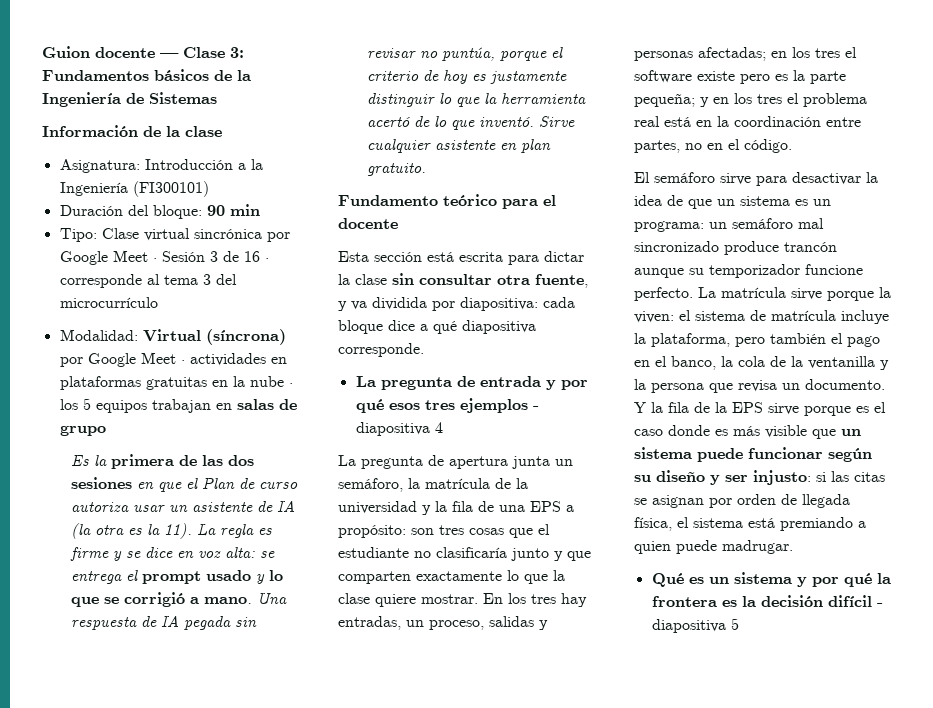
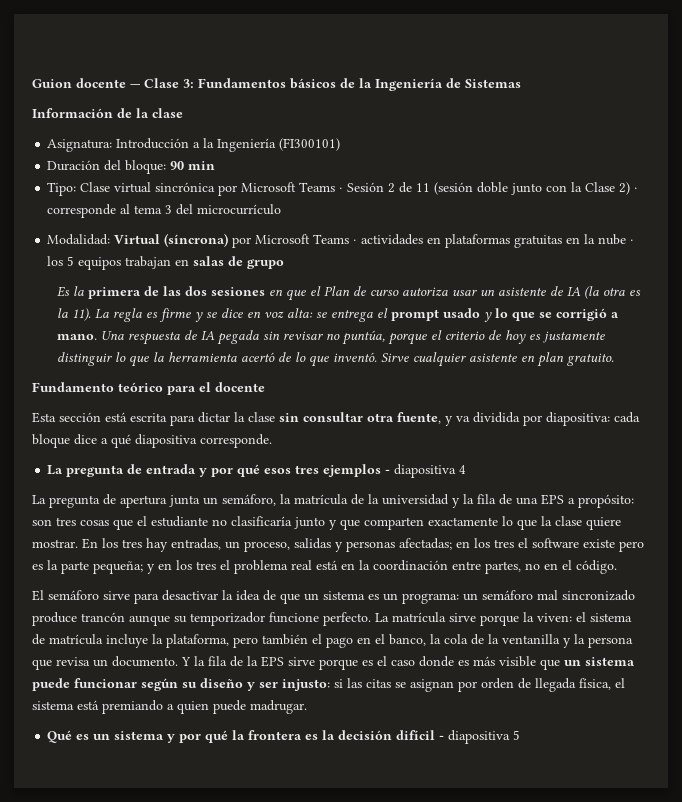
[59,250,260,265] Google Meet · Sesión 3 de 16 -> [241,182,631,195] Microsoft Teams · Sesión 2 de 11 (sesión doble junto con la Clase 2)
[87,352,176,367] Google Meet -> [255,234,350,244] Microsoft Teams

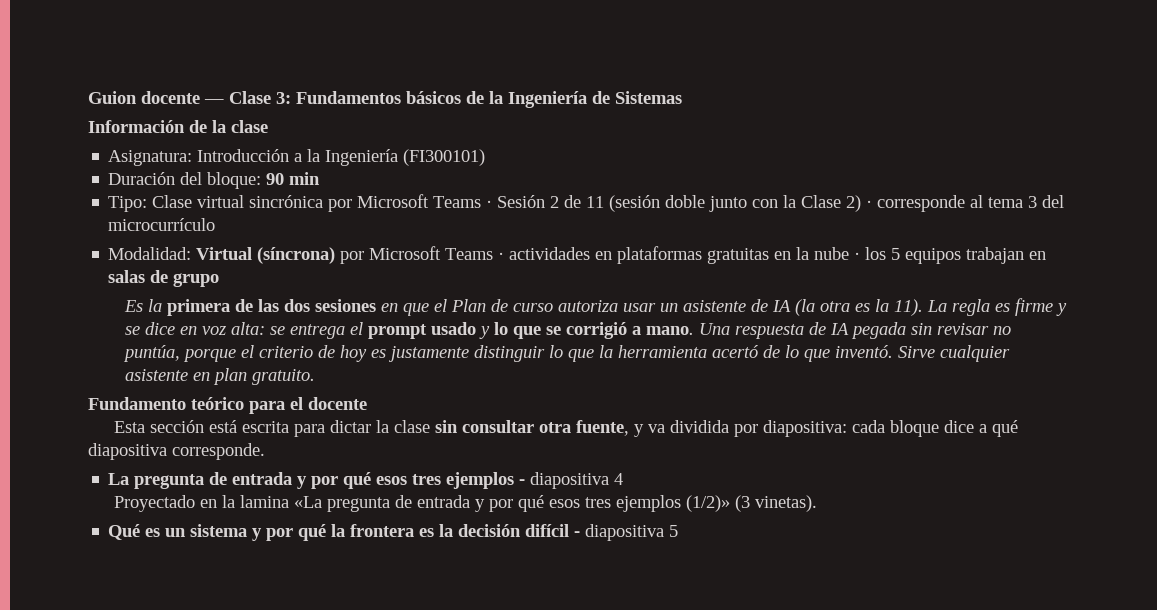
[32,494,634,508] [32,516,621,530] [32,538,644,552] [32,560,617,574] [32,590,635,604] [32,612,632,626] [32,634,633,648] [32,656,635,670] [32,678,625,692] [32,700,307,714] La pregunta de apertura junta un semáforo, la matrícula de la universidad y la fila de una EPS a propósito: son tres cosas que el estudiante no clasificaría junto y que comparten exactamente lo que la clase quiere mostrar. En los tres hay entradas, un proceso, salidas y personas afectadas; en los tres el software existe pero es la parte pequeña; y en los tres el problema real está en la coordinación entre partes, no en el código. // El semáforo sirve para desactivar la idea de que un sistema es un programa: un semáforo mal sincronizado produce trancón aunque su temporizador funcione perfecto. La matrícula sirve porque la viven: el sistema de matrícula incluye la plataforma, pero también el pago en el banco, la cola de la ventanilla y la persona que revisa un documento. Y la fila de la EPS sirve porque es el caso donde es más visible que un sistema puede funcionar según su diseño y ser injusto: si las citas se asignan por orden de llegada física, el sistema está premiando a quien puede madrugar. -> [114,495,818,512] Proyectado en la lamina «La pregunta de entrada y por qué esos tres ejemplos (1/2)» (3 vinetas).

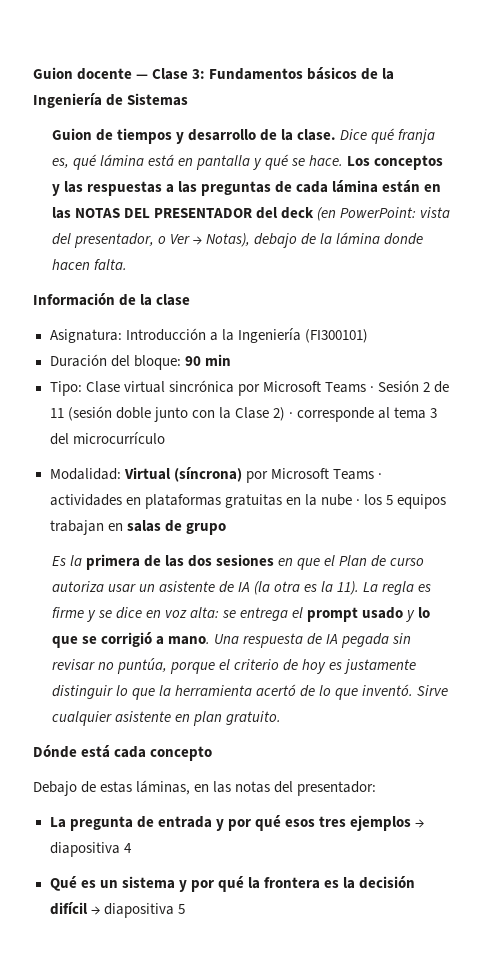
(682, 97) none -> [51,128,436,144] [51,154,444,170] [51,180,442,196] [51,207,451,221] [51,232,424,248] [51,259,127,270] // Guion de tiempos y desarrollo de la clase. Dice qué franja es, qué lámina está en pantalla y qué se hace. Los conceptos y las respuestas a las preguntas de cada lámina están en las NOTAS DEL PRESENTADOR del deck (en PowerPoint: vista del presentador, o Ver → Notas), debajo de la lámina donde hacen falta.
[88,397,367,414] [114,420,1019,437] [88,443,265,460] Fundamento teórico para el docente // Esta sección está escrita para dictar la clase sin consultar otra fuente, y va dividida por diapositiva: cada bloque dice a qué diapositiva corresponde. -> [33,745,213,761] [33,780,377,796] Dónde está cada concepto // Debajo de estas láminas, en las notas del presentador:
[519,479,526,485] - -> [415,819,425,828] →
[114,495,818,512] // Proyectado en la lamina «La pregunta de entrada y por qué esos tres ejemplos (1/2)» (3 vinetas). -> (132, 848) none
[574,531,581,537] - -> [90,906,100,915] →

